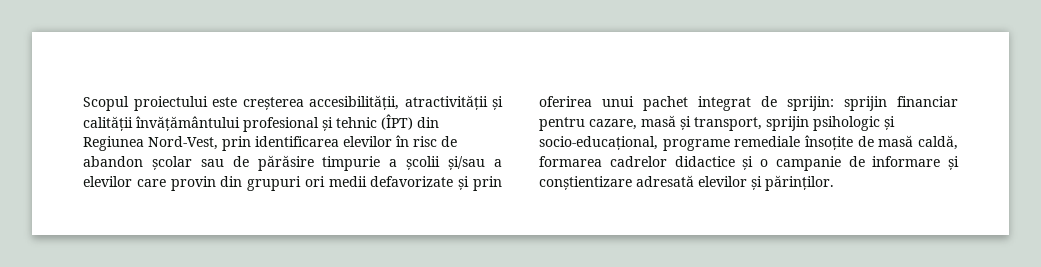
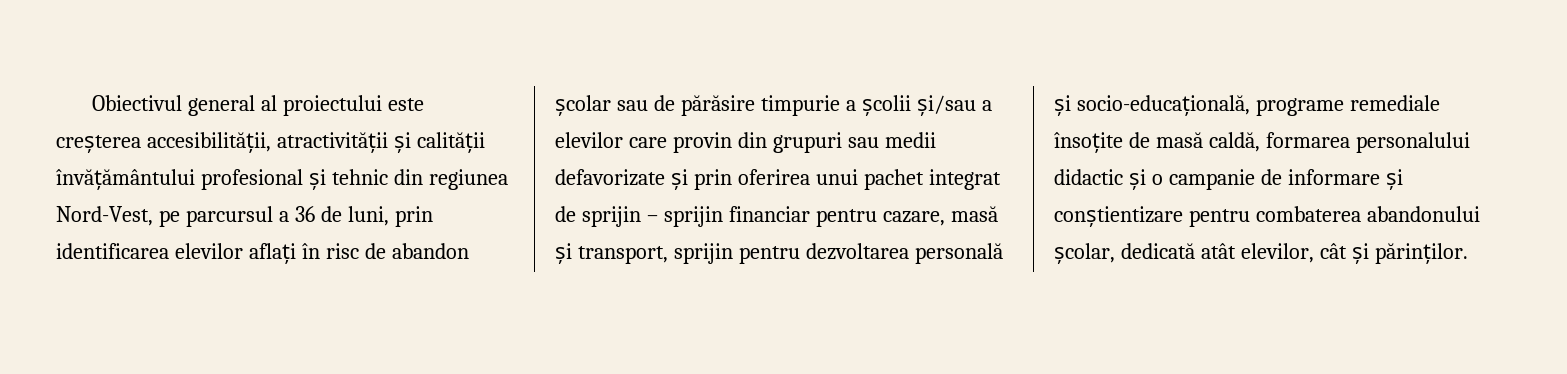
[83,96,129,111] Scopul -> [92,95,278,116] Obiectivul general al
[381,114,439,130] [83,136,218,151] (ÎPT) din Regiunea Nord-Vest, -> [393,169,508,190] [56,206,389,227] din regiunea Nord-Vest, pe parcursul a 36 de luni,
(392, 141) none -> [248,243,296,264] aflați
[304,176,325,187] ori -> [847,137,879,148] sau
[787,96,834,111] sprijin: -> [581,206,658,227] sprijin –
[813,116,895,131] [539,136,658,150] psihologic și socio-educațional, -> [738,243,1003,264] [1054,95,1250,116] pentru dezvoltarea personală și socio-educațională,
[609,156,735,167] cadrelor didactice -> [1355,132,1470,153] [1054,169,1123,185] personalului didactic
[636,175,747,187] adresată elevilor -> [1188,206,1480,227] [1054,243,1347,264] pentru combaterea abandonului școlar, dedicată atât elevilor, cât

